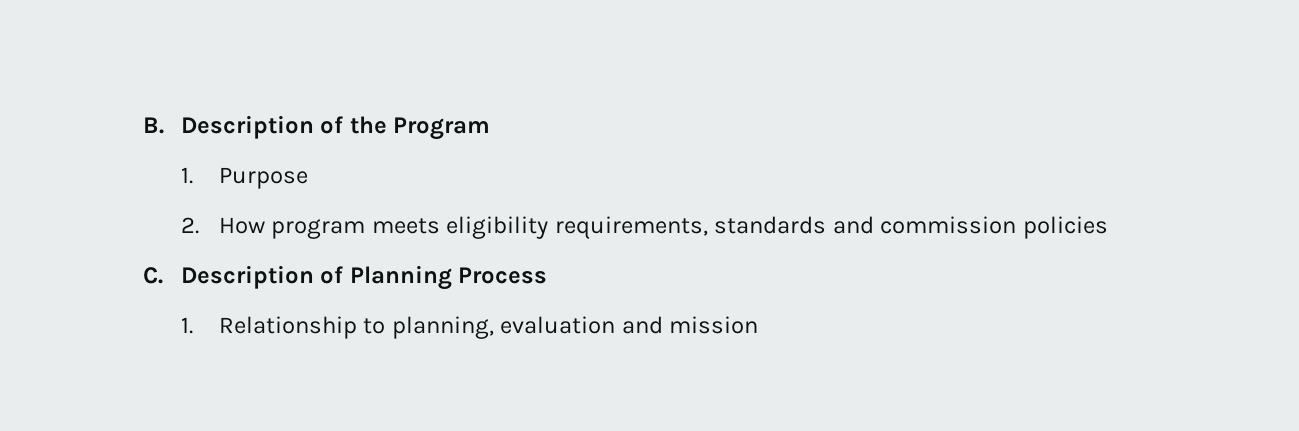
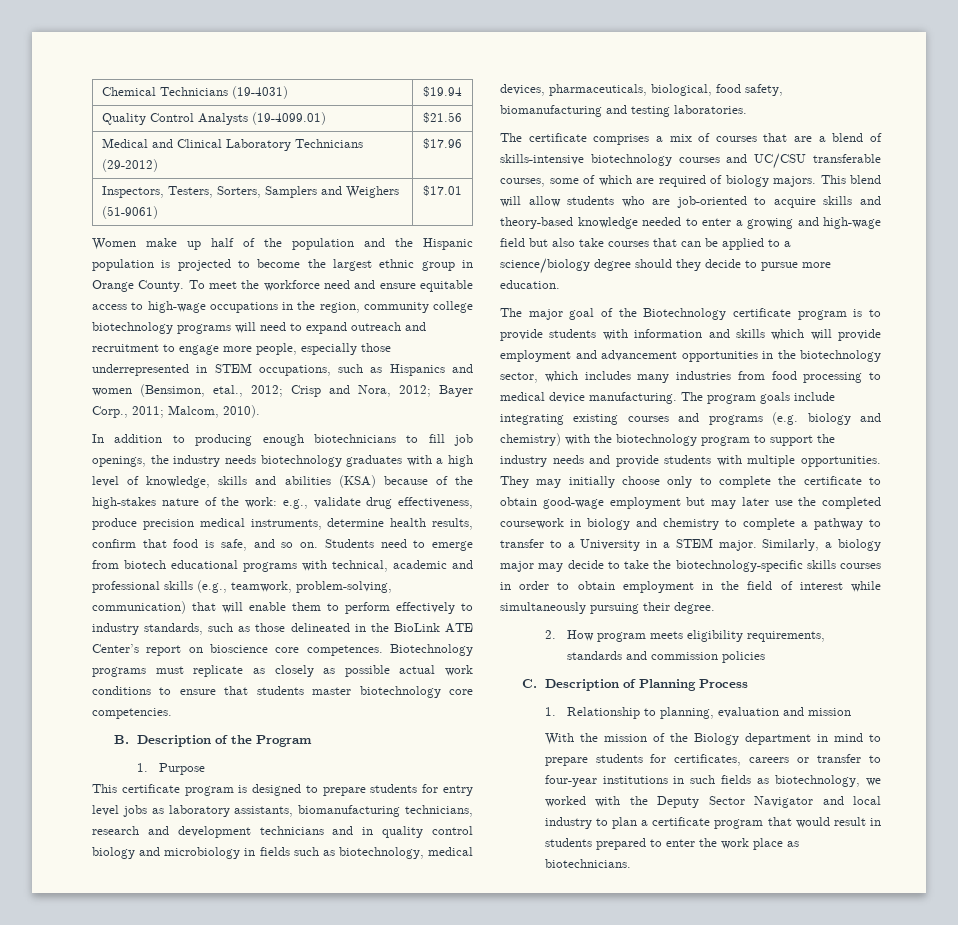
(142, 125) none -> [101,86,288,99] [423,86,462,97] [101,112,326,125] [423,112,462,123] [101,138,363,151] [101,159,158,172] [423,138,462,149] [101,186,399,198] [101,206,158,219] [423,185,462,196] [92,238,473,250] [92,259,473,271] [92,280,473,292] [92,301,473,313] [92,322,426,334] [92,343,391,355] [92,363,473,376] [92,384,473,397] [92,405,260,418] [92,434,473,446] [92,455,473,467] [92,475,473,488] [92,497,473,509] [92,518,473,530] [92,539,473,551] [92,560,473,572] [92,580,392,593] [92,601,473,614] [92,623,473,635] [92,644,473,656] [92,665,473,677] [92,686,473,698] [92,708,172,719] Chemical Technicians (19-4031) | $19.94 // Quality Control Analysts (19-4099.01) | $21.56 // Medical and Clinical Laboratory Technicians (29-2012) | $17.96 // Inspectors, Testers, Sorters, Samplers and Weighers (51-9061) | $17.01 // Women make up half of the population and the Hispanic population is projected to become the largest ethnic group in Orange County. To meet the workforce need and ensure equitable access to high-wage occupations in the region, community college biotechnology programs will need to expand outreach and recruitment to engage more people, especially those underrepresented in STEM occupations, such as Hispanics and women (Bensimon, etal., 2012; Crisp and Nora, 2012; Bayer Corp., 2011; Malcom, 2010). // In addition to producing enough biotechnicians to fill job openings, the industry needs biotechnology graduates with a high level of knowledge, skills and abilities (KSA) because of the high-stakes nature of the work: e.g., validate drug effectiveness, produce precision medical instruments, determine health results, confirm that food is safe, and so on. Students need to emerge from biotech educational programs with technical, academic and professional skills (e.g., teamwork, problem-solving, communication) that will enable them to perform effectively to industry standards, such as those delineated in the BioLink ATE Center’s report on bioscience core competences. Biotechnology programs must replicate as closely as possible actual work conditions to ensure that students master biotechnology core competencies. //
(308, 178) none -> [92,784,473,796] [92,805,473,817] [92,826,473,838] [92,847,473,859] [500,84,783,96] [500,105,747,117] [500,133,882,145] [500,153,881,169] [500,175,881,187] [500,196,881,208] [500,217,881,229] [500,238,791,250] [500,258,831,274] [500,280,560,289] [500,308,881,320] [500,329,881,341] [500,350,881,362] [500,371,881,383] [500,392,835,404] [500,412,881,425] [500,433,835,446] [500,455,881,467] [500,476,881,488] [500,497,881,509] [500,518,881,530] [500,538,881,551] [500,560,881,572] [500,581,881,593] [500,602,715,614] // This certificate program is designed to prepare students for entry level jobs as laboratory assistants, biomanufacturing technicians, research and development technicians and in quality control biology and microbiology in fields such as biotechnology, medical devices, pharmaceuticals, biological, food safety, biomanufacturing and testing laboratories. // The certificate comprises a mix of courses that are a blend of skills-intensive biotechnology courses and UC/CSU transferable courses, some of which are required of biology majors. This blend will allow students who are job-oriented to acquire skills and theory-based knowledge needed to enter a growing and high-wage field but also take courses that can be applied to a science/biology degree should they decide to pursue more education. // The major goal of the Biotechnology certificate program is to provide students with information and skills which will provide employment and advancement opportunities in the biotechnology sector, which includes many industries from food processing to medical device manufacturing. The program goals include integrating existing courses and programs (e.g. biology and chemistry) with the biotechnology program to support the industry needs and provide students with multiple opportunities. They may initially choose only to complete the certificate to obtain good-wage employment but may later use the completed coursework in biology and chemistry to complete a pathway to transfer to a University in a STEM major. Similarly, a biology major may decide to take the biotechnology-specific skills courses in order to obtain employment in the field of interest while simultaneously pursuing their degree.
(759, 325) none -> [544,733,881,745] [544,754,881,766] [544,775,881,787] [544,796,881,808] [544,817,881,829] [544,838,799,850] [544,859,631,868] // With the mission of the Biology department in mind to prepare students for certificates, careers or transfer to four-year institutions in such fields as biotechnology, we worked with the Deputy Sector Navigator and local industry to plan a certificate program that would result in students prepared to enter the work place as biotechnicians.

